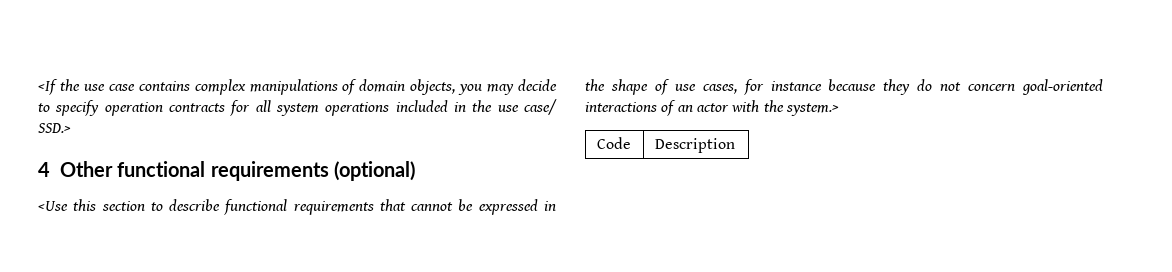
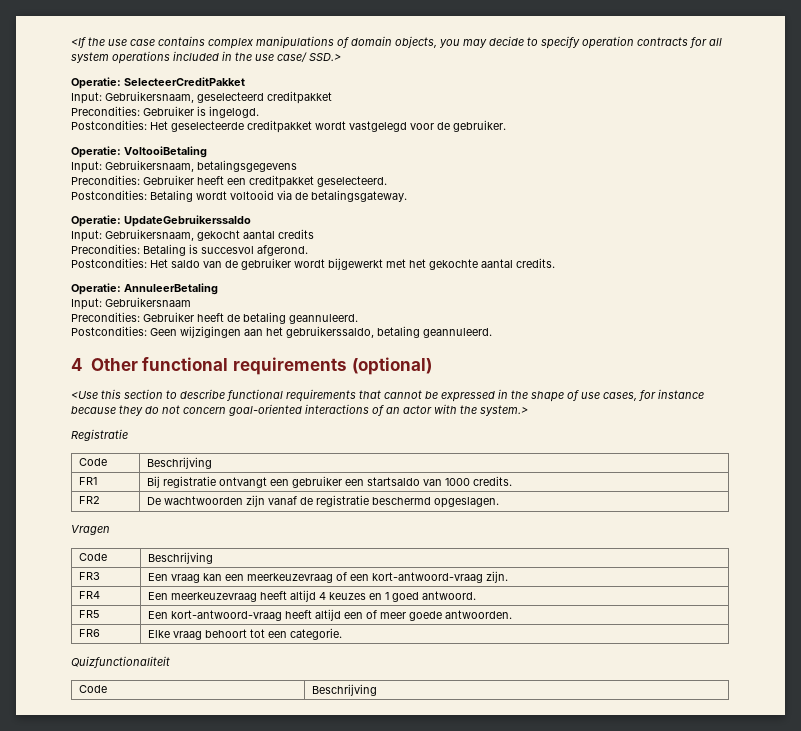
(71, 128) none -> [71,77,245,89] [71,91,332,104] [71,106,259,118] [71,120,506,133] [71,146,207,158] [71,160,297,173] [71,175,387,188] [71,190,407,202] [71,215,251,227] [71,229,314,242] [71,244,308,256] [71,258,555,270] [71,283,218,295] [71,297,191,310] [71,312,358,324] [71,326,492,338] // Operatie: SelecteerCreditPakket // Input: Gebruikersnaam, geselecteerd creditpakket // Precondities: Gebruiker is ingelogd. // Postcondities: Het geselecteerde creditpakket wordt vastgelegd voor de gebruiker. // Operatie: VoltooiBetaling // Input: Gebruikersnaam, betalingsgegevens // Precondities: Gebruiker heeft een creditpakket geselecteerd. // Postcondities: Betaling wordt voltooid via de betalingsgateway. // Operatie: UpdateGebruikerssaldo // Input: Gebruikersnaam, gekocht aantal credits // Precondities: Betaling is succesvol afgerond. // Postcondities: Het saldo van de gebruiker wordt bijgewerkt met het gekochte aantal credits. // Operatie: AnnuleerBetaling // Input: Gebruikersnaam // Precondities: Gebruiker heeft de betaling geannuleerd. // Postcondities: Geen wijzigingen aan het gebruikerssaldo, betaling geannuleerd.
[596,137,631,149] [654,138,735,153] // Code | Description -> [71,429,128,441] [79,458,108,466] [147,457,213,469] [79,477,98,485] [147,476,513,488] [79,496,101,504] [147,495,500,508] [71,525,110,535] [79,553,108,561] [148,552,214,564] [79,572,101,580] [148,571,509,583] [79,591,101,599] [148,590,477,602] [79,610,101,618] [148,609,513,621] [79,629,101,637] [148,628,343,640] [71,656,170,668] [79,685,108,693] [312,684,378,696] // Registratie // Code | Beschrijving // FR1 | Bij registratie ontvangt een gebruiker een startsaldo van 1000 credits. // FR2 | De wachtwoorden zijn vanaf de registratie beschermd opgeslagen. // Vragen // Code | Beschrijving // FR3 | Een vraag kan een meerkeuzevraag of een kort-antwoord-vraag zijn. // FR4 | Een meerkeuzevraag heeft altijd 4 keuzes en 1 goed antwoord. // FR5 | Een kort-antwoord-vraag heeft altijd een of meer goede antwoorden. // FR6 | Elke vraag behoort tot een categorie. // Quizfunctionaliteit // Code | Beschrijving

